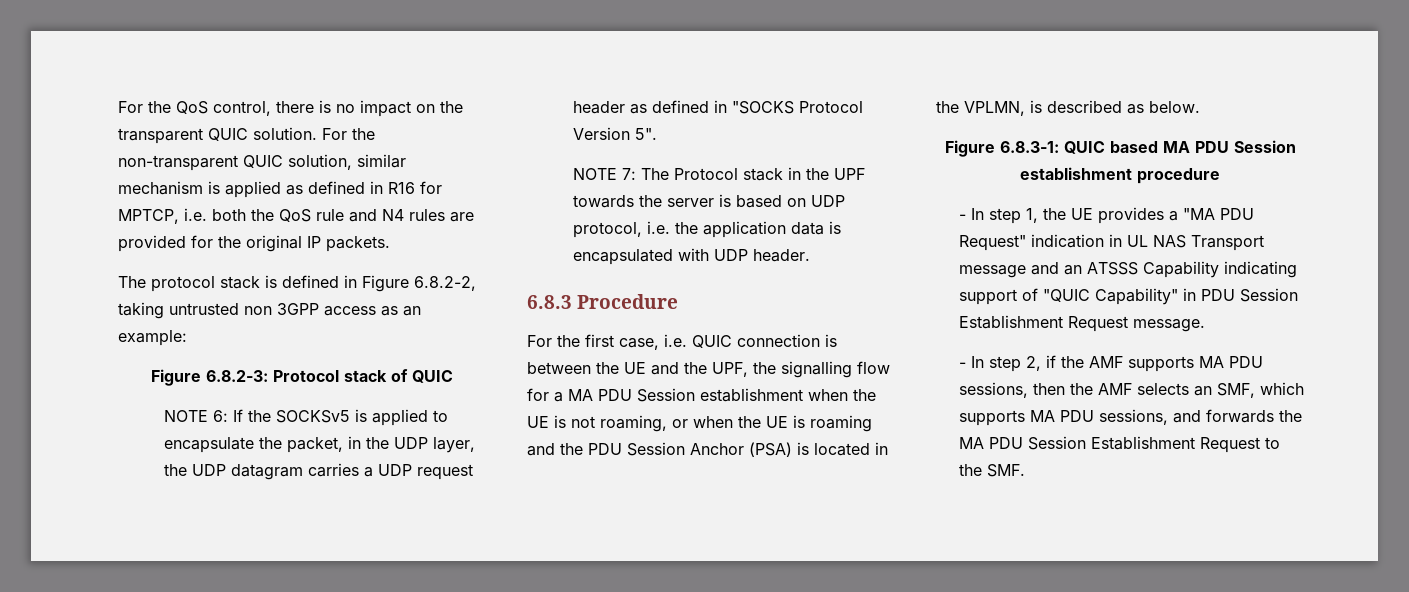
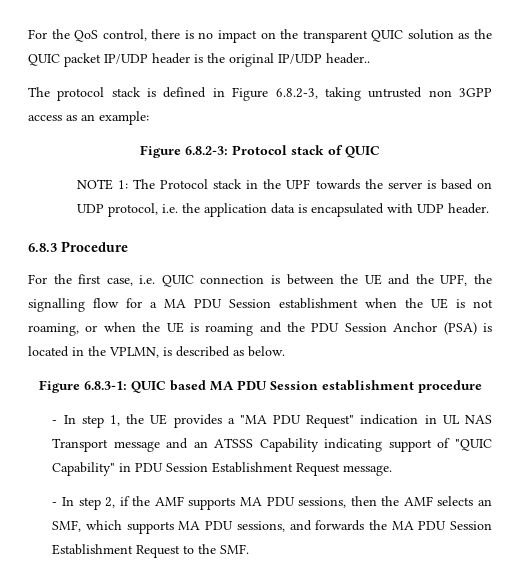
[253,127,375,140] [118,154,406,171] [118,181,442,198] [118,208,474,224] [118,235,390,252] solution. For the non-transparent QUIC solution, similar mechanism is applied as defined in R16 for MPTCP, i.e. both the QoS rule and N4 rules are provided for the original IP packets. -> [407,29,492,40] [28,53,370,67] solution as the QUIC packet IP/UDP header is the original IP/UDP header..
[414,276,476,291] 6.8.2-2, -> [275,88,318,99] 6.8.2-3,
[212,409,448,426] [163,436,475,453] [163,463,473,480] [572,100,863,114] [572,127,657,140] [572,168,636,180] 6: If the SOCKSv5 is applied to encapsulate the packet, in the UDP layer, the UDP datagram carries a UDP request header as defined in "SOCKS Protocol Version 5". // NOTE 7: -> [117,180,128,189] 1:

